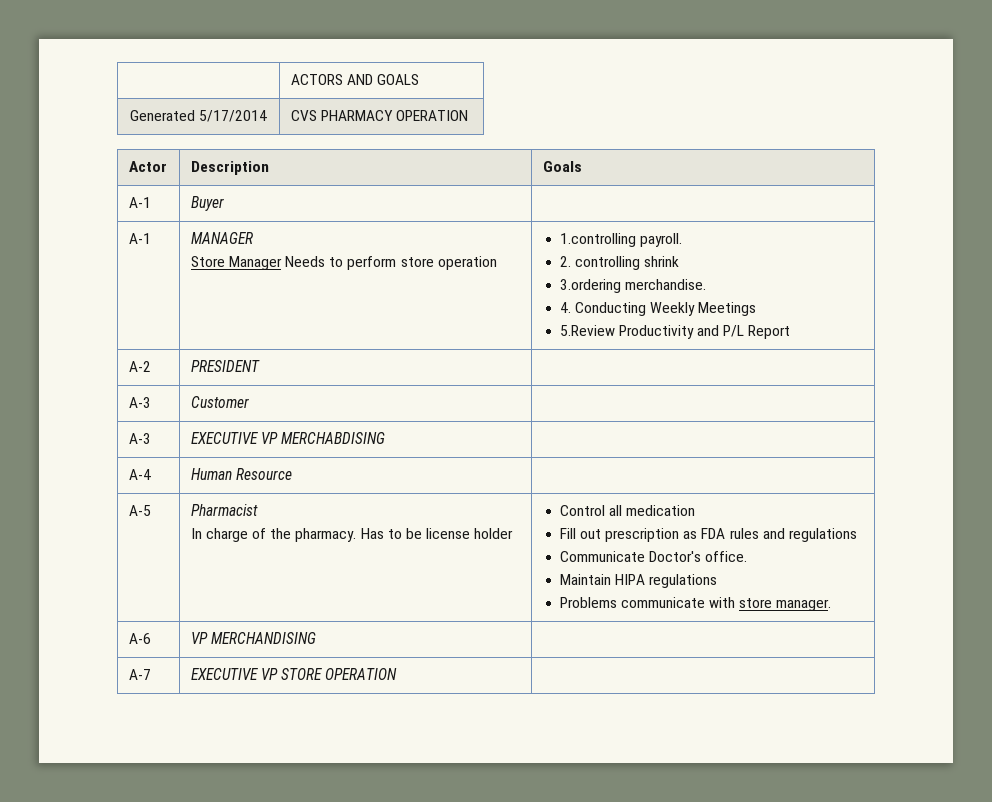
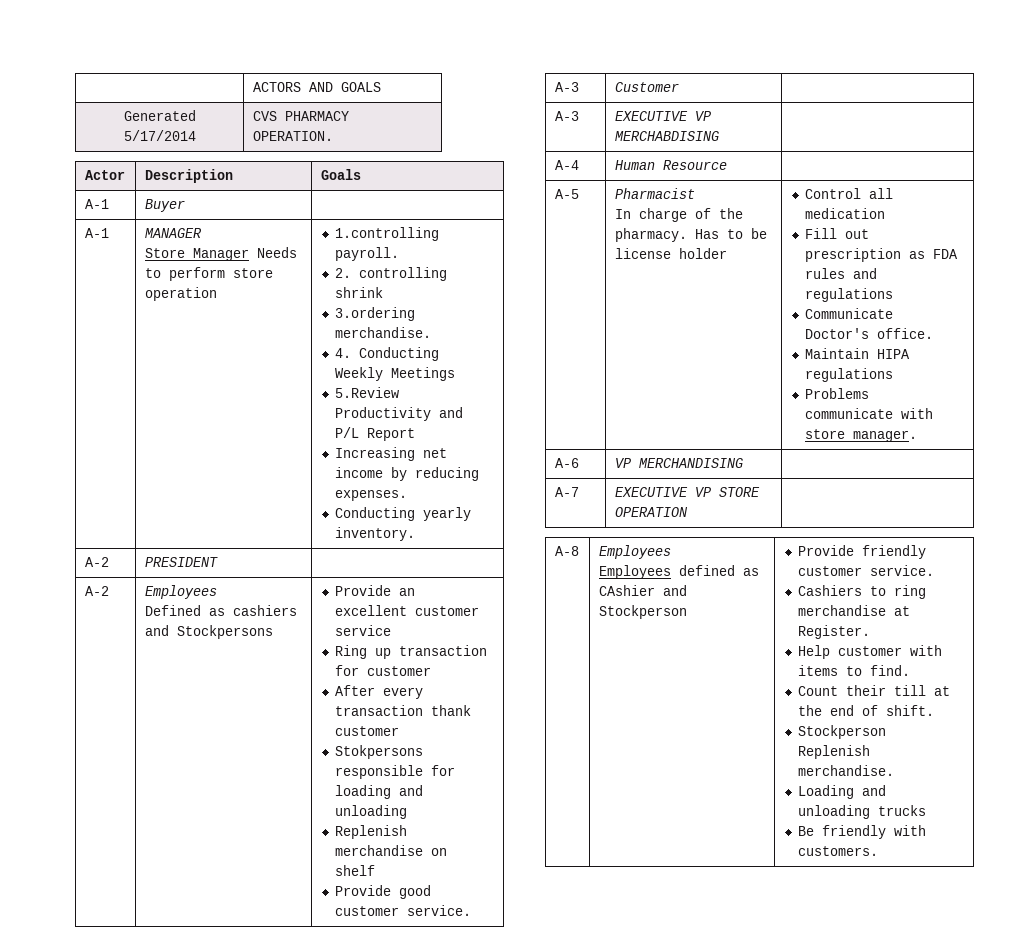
[395,110,468,121] OPERATION -> [252,131,333,141] OPERATION.
[128,361,151,372] [190,360,260,372] // A-2 | PRESIDENT | -> [335,447,448,461] [335,467,480,481] [335,490,408,501] [335,507,472,521] [335,527,416,541] [84,557,109,567] [144,557,218,567] [84,586,109,596] [144,585,217,599] [144,605,297,616] [144,625,273,639] [335,585,416,596] [335,605,480,616] [335,625,392,636] [335,645,488,659] [335,665,432,676] [335,685,424,699] [335,705,472,716] [335,726,400,736] [335,745,424,759] [335,765,456,779] [335,785,424,799] [335,805,408,819] [335,825,408,839] [335,845,448,856] [335,865,376,876] [335,885,432,899] [335,905,472,916] // Increasing net income by reducing expenses. // Conducting yearly inventory. // A-2 | PRESIDENT | // A-2 | Employees // Defined as cashiers and Stockpersons | Provide an excellent customer service // Ring up transaction for customer // After every transaction thank customer // Stokpersons responsible for loading and unloading // Replenish merchandise on shelf // Provide good customer service.
(398, 674) none -> [554,546,579,556] [598,545,671,559] [598,565,759,579] [598,585,687,596] [598,605,687,619] [798,545,927,559] [798,565,935,576] [798,585,927,599] [798,605,911,616] [798,625,871,639] [798,645,943,659] [798,665,911,676] [798,685,951,696] [798,705,935,716] [798,725,887,739] [798,745,871,759] [798,765,895,776] [798,785,887,799] [798,805,927,819] [798,825,927,839] [798,846,879,856] // A-8 | Employees // Employees defined as CAshier and Stockperson | Provide friendly customer service. // Cashiers to ring merchandise at Register. // Help customer with items to find. // Count their till at the end of shift. // Stockperson Replenish merchandise. // Loading and unloading trucks // Be friendly with customers.

